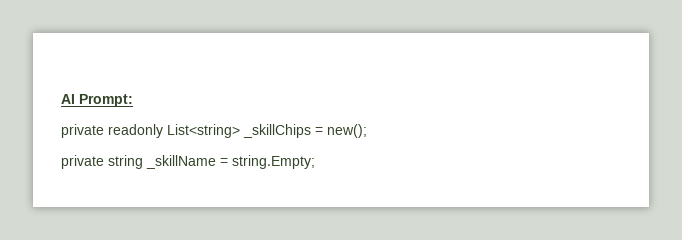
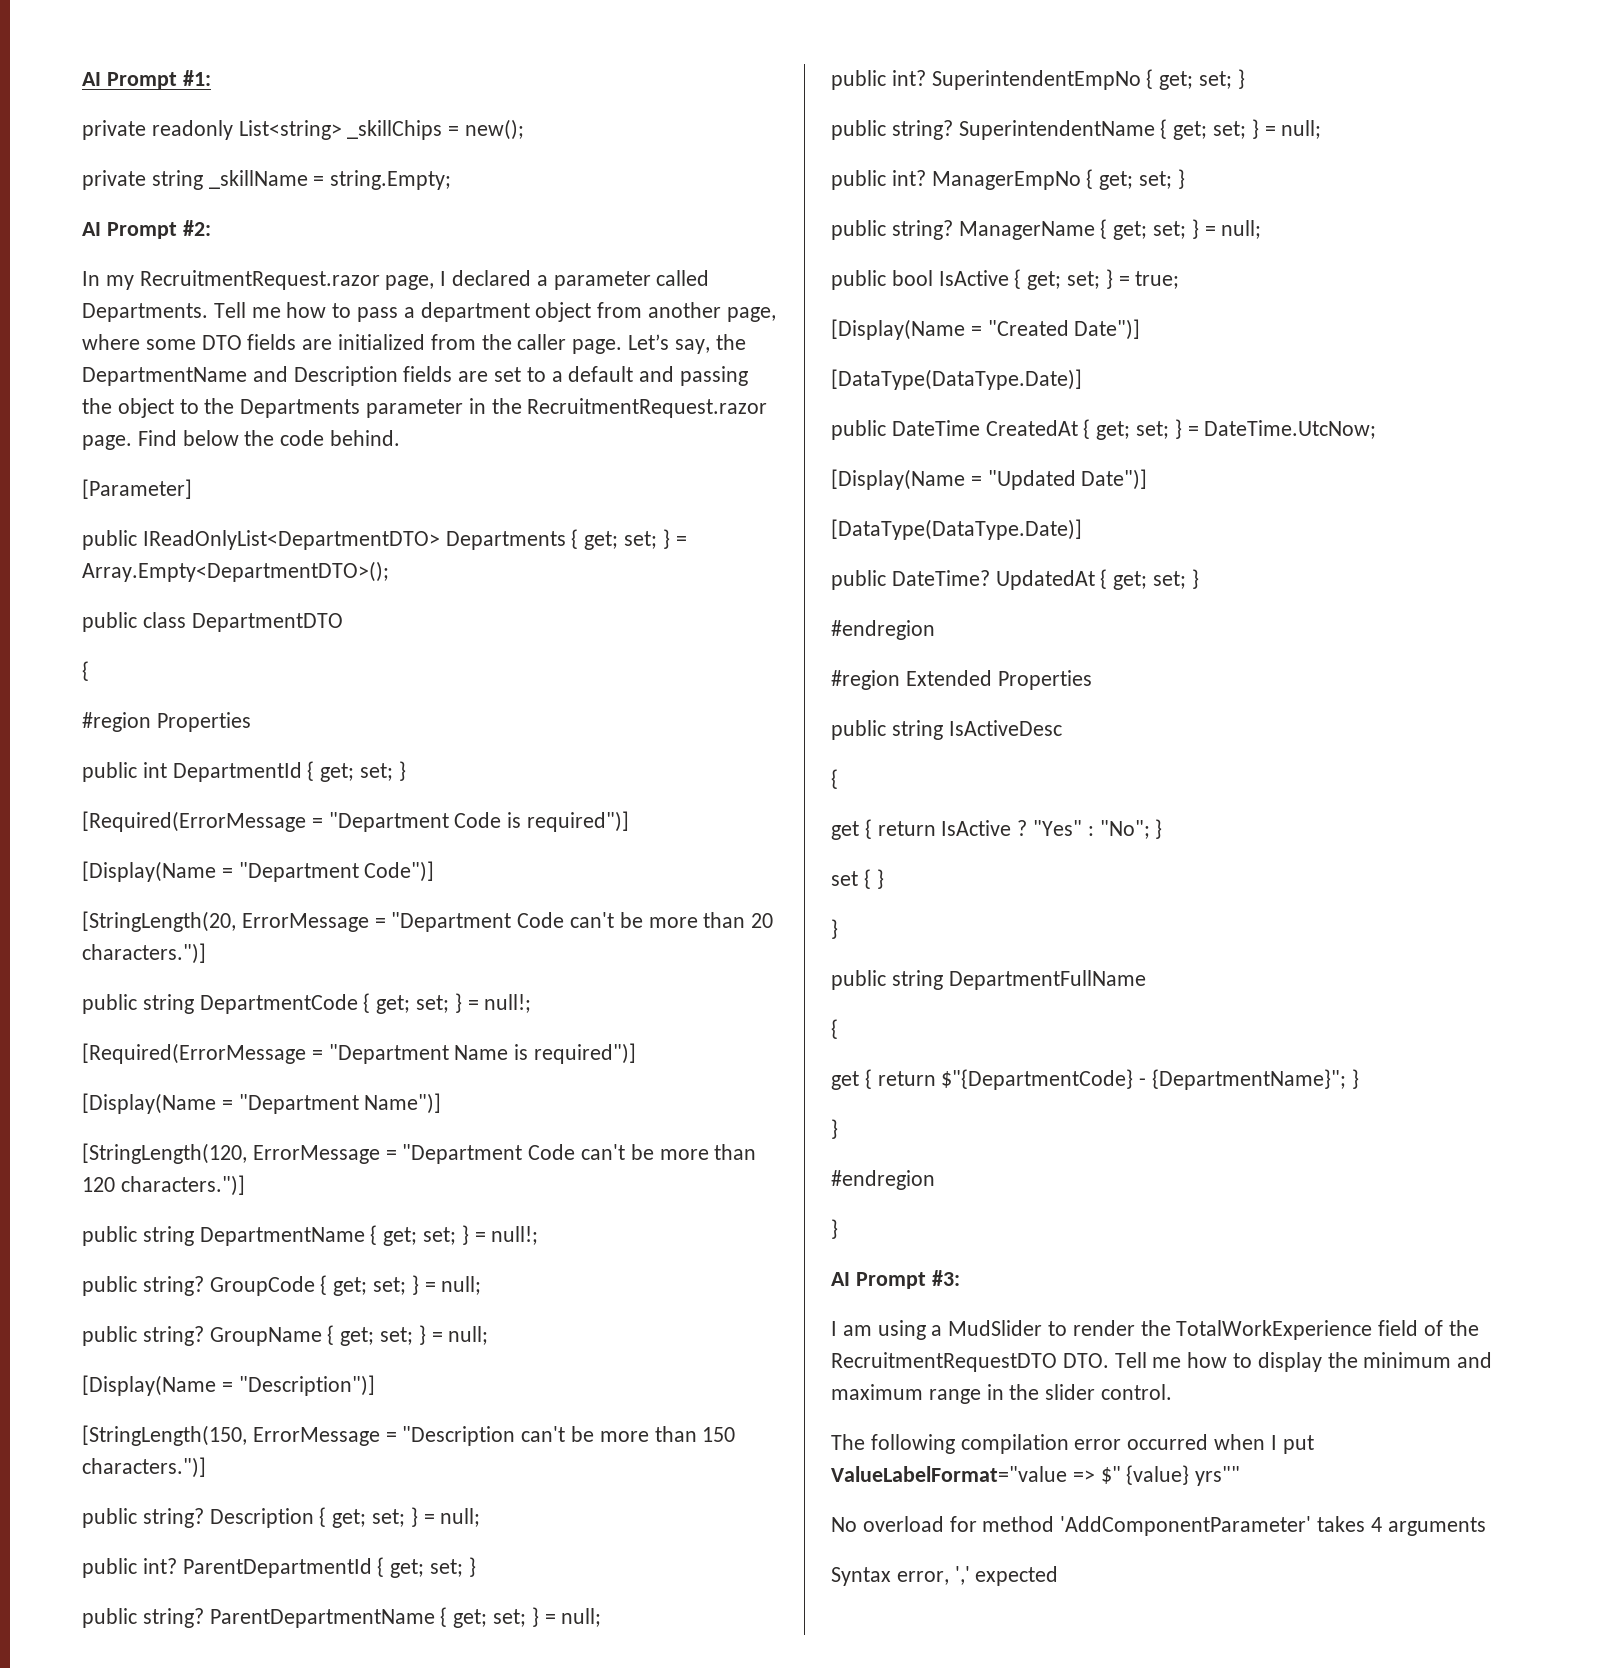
[61,94,133,107] AI Prompt: -> [82,70,211,89] AI Prompt #1:
(315, 162) none -> [82,220,211,239] [82,270,710,290] [82,302,776,322] [82,334,746,354] [82,366,749,386] [82,398,768,418] [82,430,401,450] [82,479,192,499] [82,529,687,550] [82,561,389,582] [82,612,343,632] [82,661,89,681] [82,712,251,732] [82,761,406,782] [82,811,630,832] [82,861,435,882] [82,911,774,932] [82,943,206,964] [82,993,532,1014] [82,1043,637,1064] [82,1093,442,1114] [82,1143,757,1164] [82,1175,245,1196] [82,1225,539,1246] [82,1275,482,1296] [82,1325,489,1346] [82,1375,375,1396] [82,1425,736,1446] [82,1457,206,1478] [82,1507,481,1528] [82,1557,476,1578] [82,1607,602,1628] [831,69,1245,90] [831,119,1322,140] [831,169,1185,190] [831,219,1262,240] [831,269,1180,290] [831,319,1141,340] [831,369,1082,390] [831,419,1377,440] [831,469,1148,490] [831,519,1082,540] [831,569,1199,590] [831,620,935,640] [831,670,1092,690] [831,720,1062,740] [831,769,838,789] [831,819,1163,840] [831,869,884,889] [831,919,838,939] [831,970,1146,990] [831,1019,838,1039] [831,1069,1359,1090] [831,1119,838,1139] [831,1170,935,1190] [831,1219,838,1239] [831,1270,960,1289] [831,1320,1479,1340] [831,1352,1493,1372] [831,1384,1173,1404] [831,1434,1314,1454] [831,1465,1241,1486] [831,1516,1486,1536] [831,1566,1059,1586] // AI Prompt #2: // In my RecruitmentRequest.razor page, I declared a parameter called Departments. Tell me how to pass a department object from another page, where some DTO fields are initialized from the caller page. Let’s say, the DepartmentName and Description fields are set to a default and passing the object to the Departments parameter in the RecruitmentRequest.razor page. Find below the code behind. // [Parameter] // public IReadOnlyList<DepartmentDTO> Departments { get; set; } = Array.Empty<DepartmentDTO>(); // public class DepartmentDTO // { // #region Properties // public int DepartmentId { get; set; } // [Required(ErrorMessage = "Department Code is required")] // [Display(Name = "Department Code")] // [StringLength(20, ErrorMessage = "Department Code can't be more than 20 characters.")] // public string DepartmentCode { get; set; } = null!; // [Required(ErrorMessage = "Department Name is required")] // [Display(Name = "Department Name")] // [StringLength(120, ErrorMessage = "Department Code can't be more than 120 characters.")] // public string DepartmentName { get; set; } = null!; // public string? GroupCode { get; set; } = null; // public string? GroupName { get; set; } = null; // [Display(Name = "Description")] // [StringLength(150, ErrorMessage = "Description can't be more than 150 characters.")] // public string? Description { get; set; } = null; // public int? ParentDepartmentId { get; set; } // public string? ParentDepartmentName { get; set; } = null; // public int? SuperintendentEmpNo { get; set; } // public string? SuperintendentName { get; set; } = null; // public int? ManagerEmpNo { get; set; } // public string? ManagerName { get; set; } = null; // public bool IsActive { get; set; } = true; // [Display(Name = "Created Date")] // [DataType(DataType.Date)] // public DateTime CreatedAt { get; set; } = DateTime.UtcNow; // [Display(Name = "Updated Date")] // [DataType(DataType.Date)] // public DateTime? UpdatedAt { get; set; } // #endregion // #region Extended Properties // public string IsActiveDesc // { // get { return IsActive ? "Yes" : "No"; } // set { } // } // public string DepartmentFullName // { // get { return $"{DepartmentCode} - {DepartmentName}"; } // } // #endregion // } // AI Prompt #3: // I am using a MudSlider to render the TotalWorkExperience field of the RecruitmentRequestDTO DTO. Tell me how to display the minimum and maximum range in the slider control. // The following compilation error occurred when I put ValueLabelFormat="value => $" {value} yrs"" // No overload for method 'AddComponentParameter' takes 4 arguments // Syntax error, ',' expected

